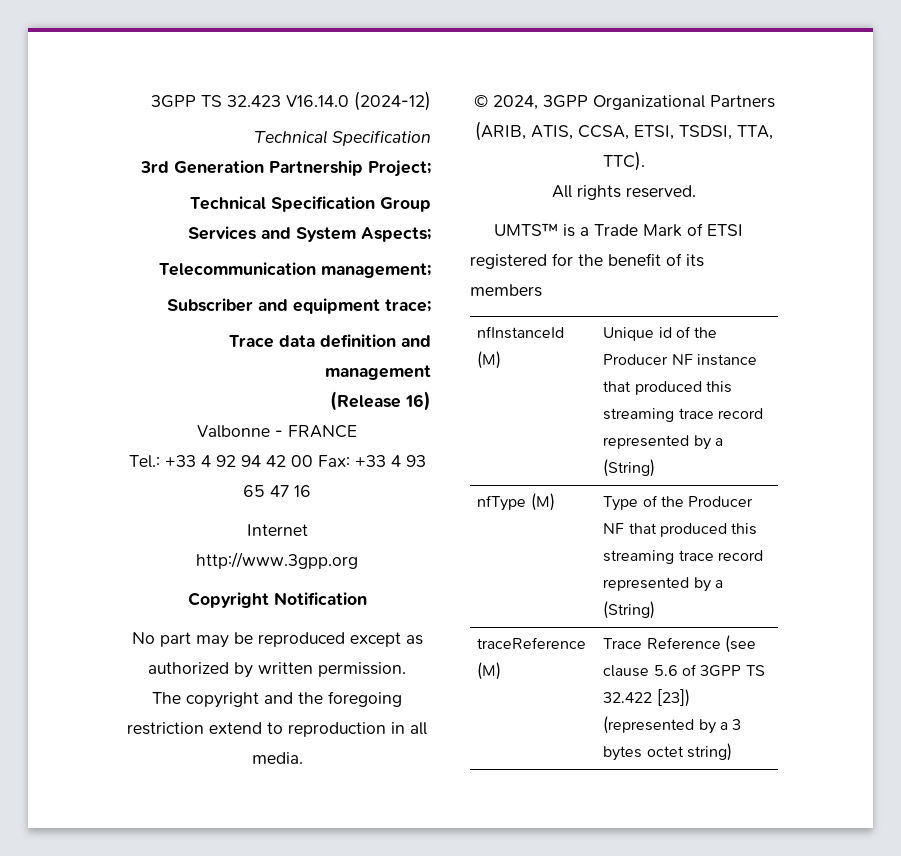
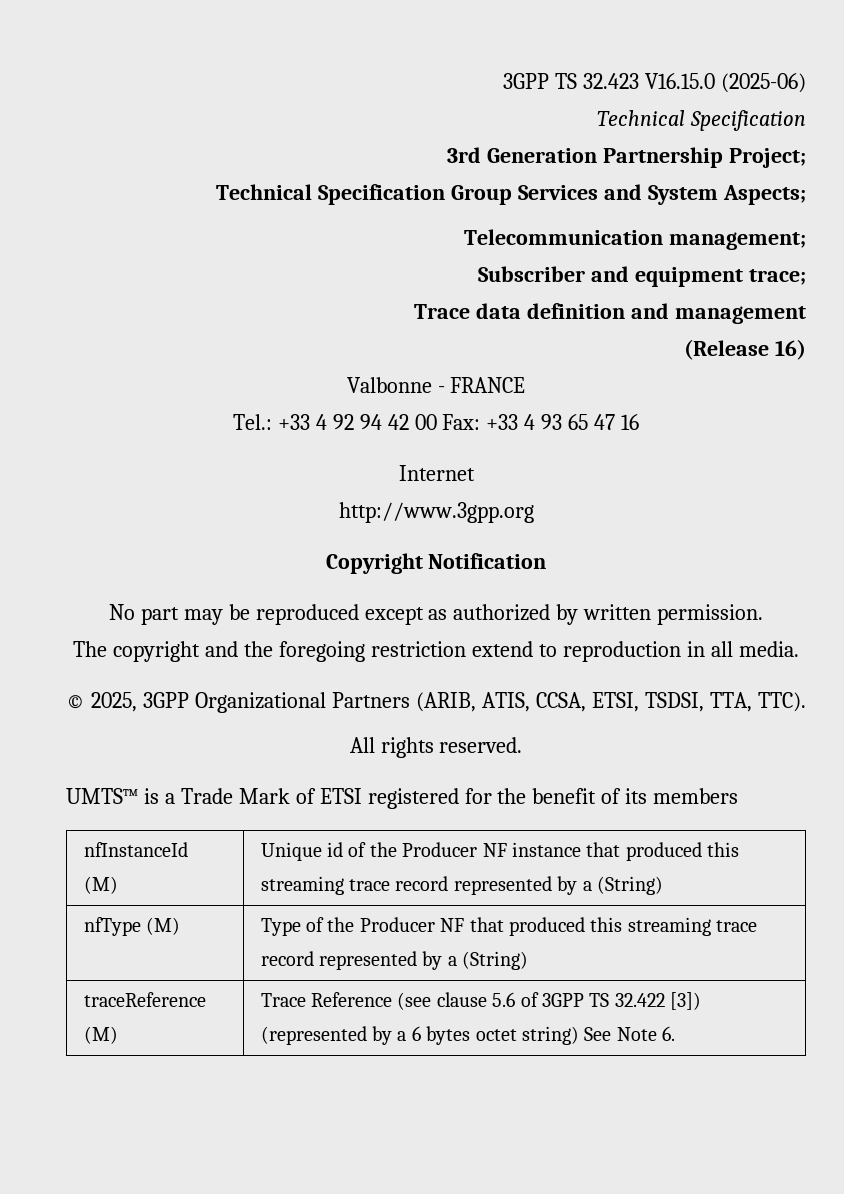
[286,91,431,111] V16.14.0 (2024-12) -> [645,73,807,93] V16.15.0 (2025-06)
[492,95,538,110] 2024, -> [91,692,138,712] 2025,
[656,689,690,707] [23]) -> [670,992,702,1010] [3])
[732,719,742,730] 3 -> [411,1026,421,1041] 6
(733, 752) none -> [584,1026,676,1041] See Note 6.

